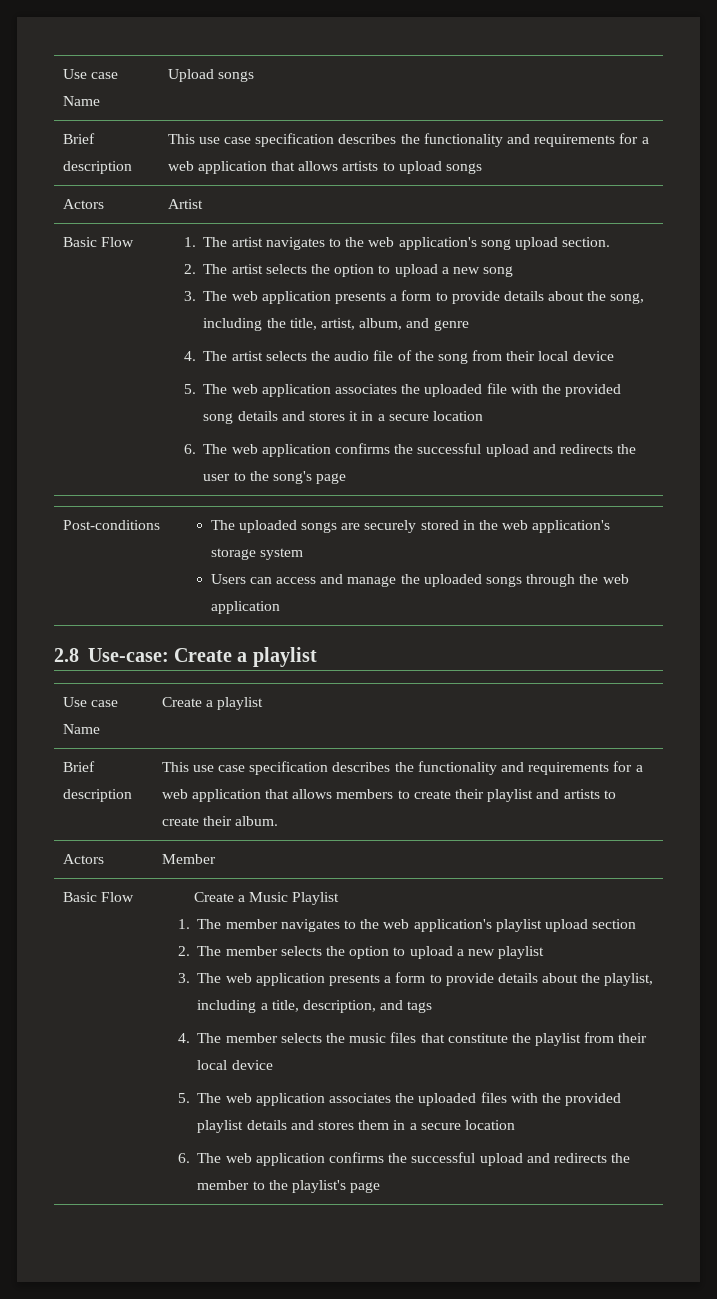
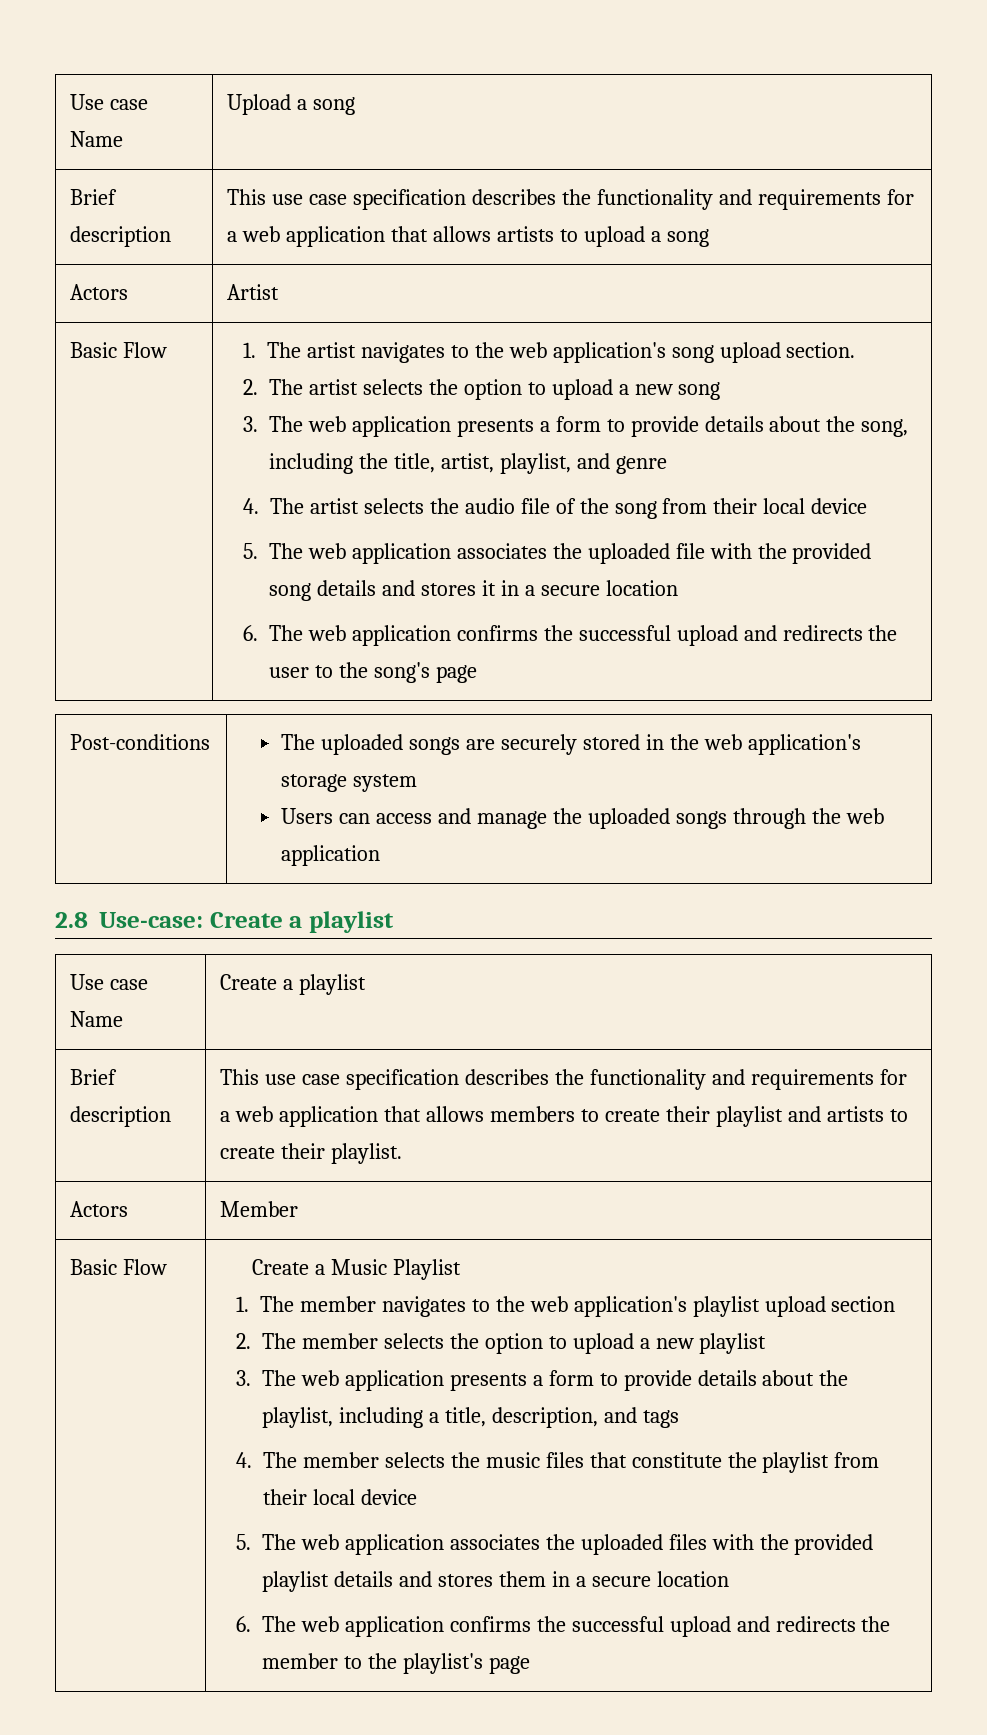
[217,71,254,82] songs -> [297,97,356,115] a song
[445,163,482,174] songs -> [650,229,709,247] a song
[359,318,403,330] album, -> [499,453,571,474] playlist,
[235,816,279,826] album. -> [331,1143,403,1164] playlist.

